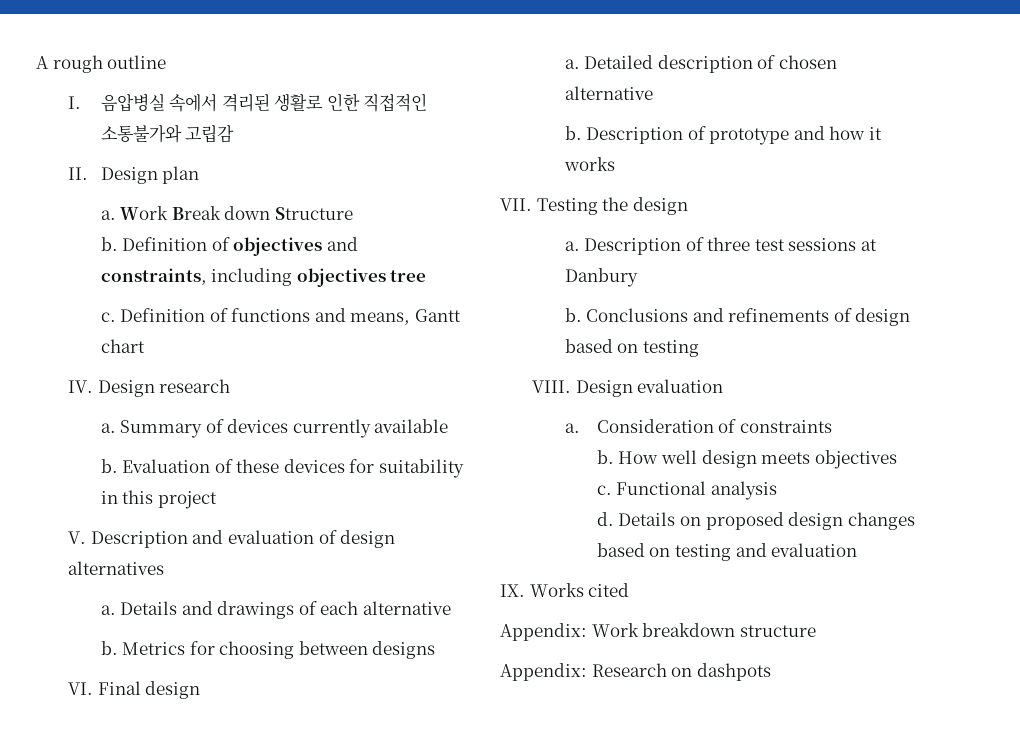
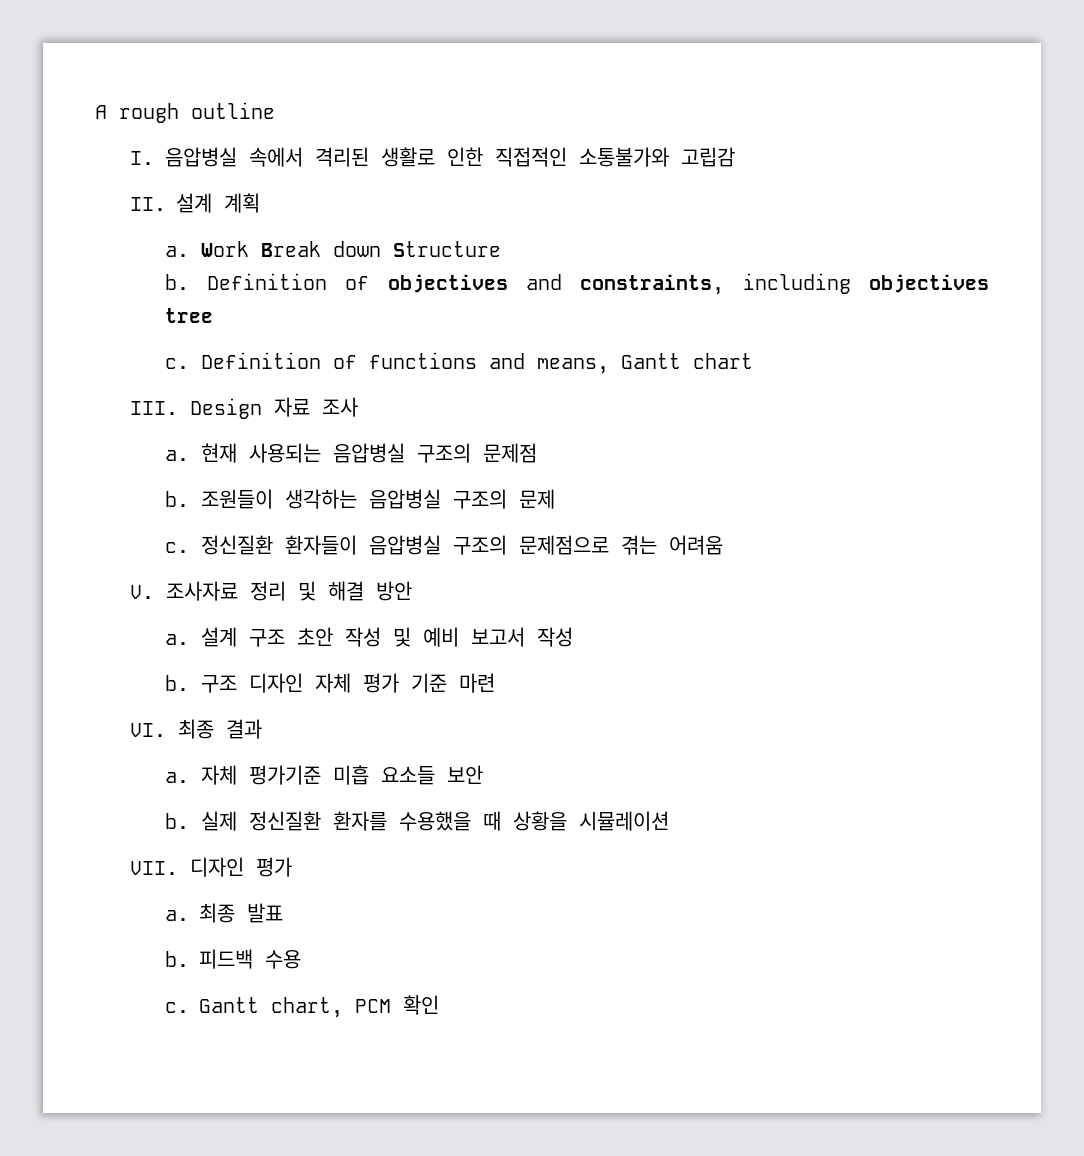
[100,166,200,184] Design plan -> [175,193,260,213] 설계 계획
[68,379,231,397] [100,419,449,438] [100,459,465,478] [100,490,217,509] [68,530,396,548] [68,561,165,575] [100,601,452,619] [100,641,436,659] IV. Design research // a. Summary of devices currently available // b. Evaluation of these devices for suitability in this project // V. Description and evaluation of design alternatives // a. Details and drawings of each alternative // b. Metrics for choosing between designs -> [129,397,358,419] [164,443,537,463] [164,489,555,509] [164,535,723,555] [129,581,412,601] [164,627,573,647] [164,673,495,693] III. Design 자료 조사 // a. 현재 사용되는 음압병실 구조의 문제점 // b. 조원들이 생각하는 음압병실 구조의 문제 // c. 정신질환 환자들이 음압병실 구조의 문제점으로 겪는 어려움 // V. 조사자료 정리 및 해결 방안 // a. 설계 구조 초안 작성 및 예비 보고서 작성 // b. 구조 디자인 자체 평가 기준 마련
[97,681,201,699] [564,55,837,73] [564,86,653,100] [564,126,883,145] [563,157,615,171] [500,197,688,215] [564,237,878,255] [564,268,638,287] [564,308,911,326] [564,339,699,357] [532,379,724,397] [564,419,832,433] [596,450,897,469] [596,481,777,500] [596,512,915,530] [596,543,858,561] [500,583,630,597] [500,623,816,641] [500,663,771,681] Final design // a. Detailed description of chosen alternative // b. Description of prototype and how it works // VII. Testing the design // a. Description of three test sessions at Danbury // b. Conclusions and refinements of design based on testing // VIII. Design evaluation // a. Consideration of constraints // b. How well design meets objectives // c. Functional analysis // d. Details on proposed design changes based on testing and evaluation // IX. Works cited // Appendix: Work breakdown structure // Appendix: Research on dashpots -> [177,719,262,739] [164,765,483,785] [164,811,669,831] [129,857,292,877] [164,903,284,923] [164,949,302,969] [164,995,440,1018] 최종 결과 // a. 자체 평가기준 미흡 요소들 보안 // b. 실제 정신질환 환자를 수용했을 때 상황을 시뮬레이션 // VII. 디자인 평가 // a. 최종 발표 // b. 피드백 수용 // c. Gantt chart, PCM 확인

